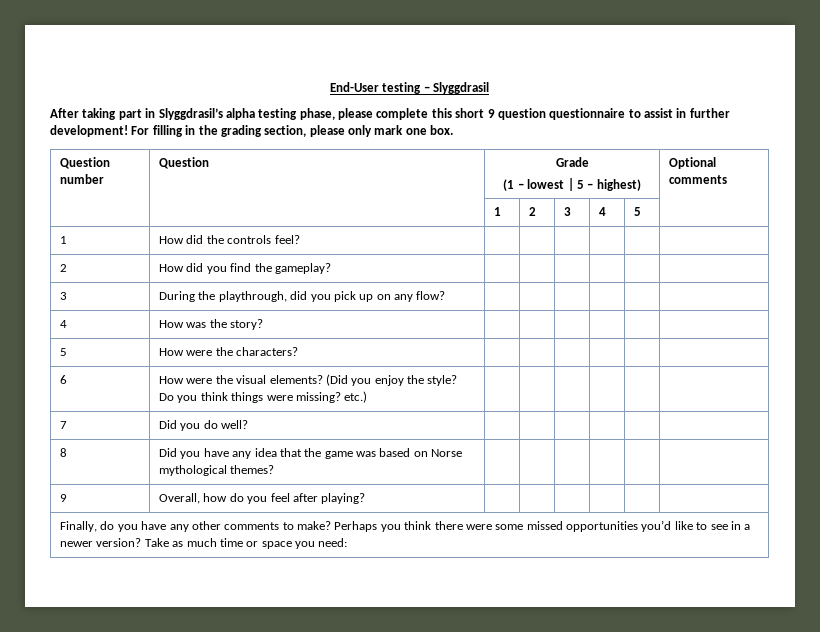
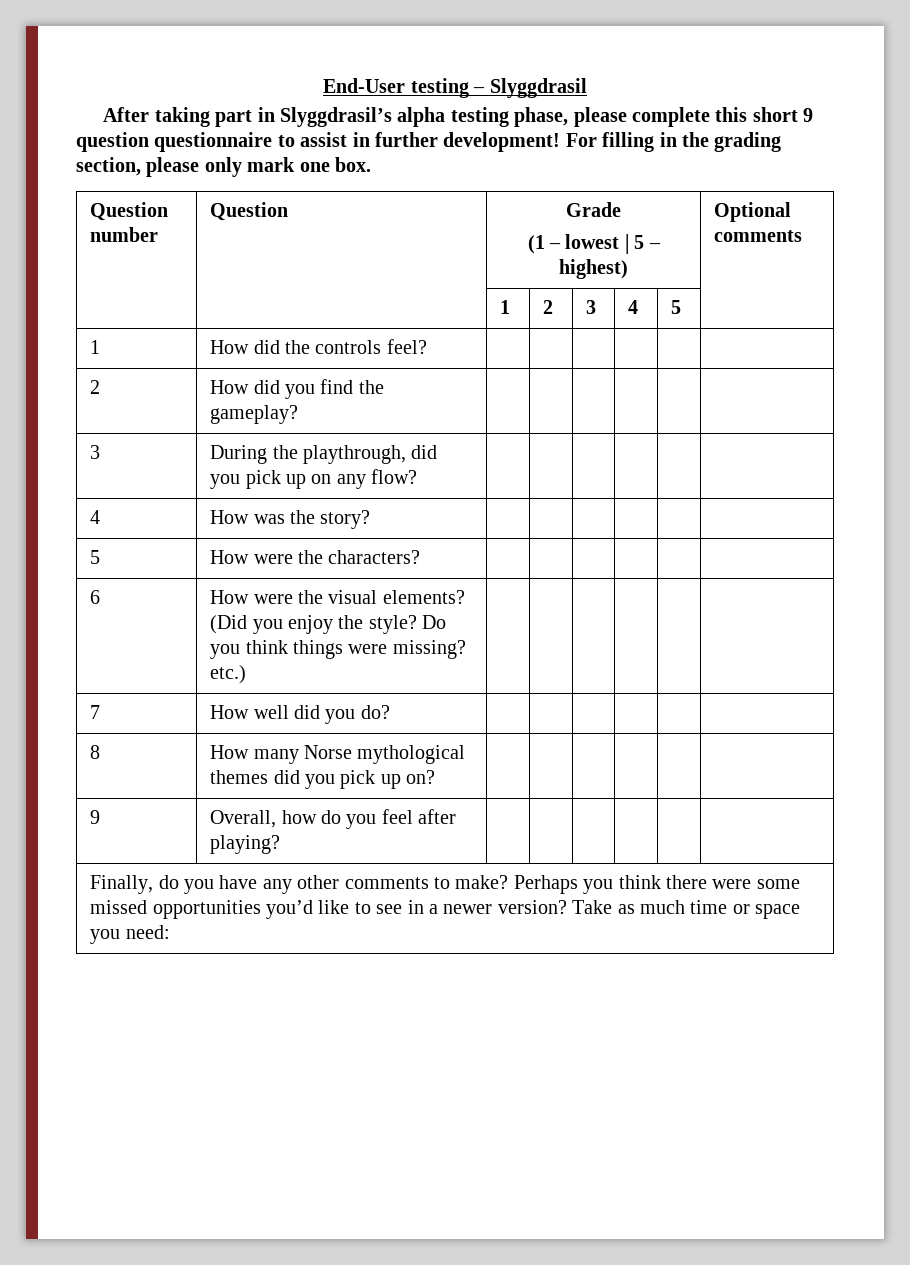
[158,420,249,431] [59,448,67,457] [158,448,463,459] [158,465,275,476] Did you do well? | | | | | | // 8 | Did you have any idea that the game was based on Norse mythological themes? -> [210,705,390,724] [90,745,101,759] [210,745,466,764] [210,770,436,789] How well did you do? | | | | | | // 8 | How many Norse mythological themes did you pick up on?

